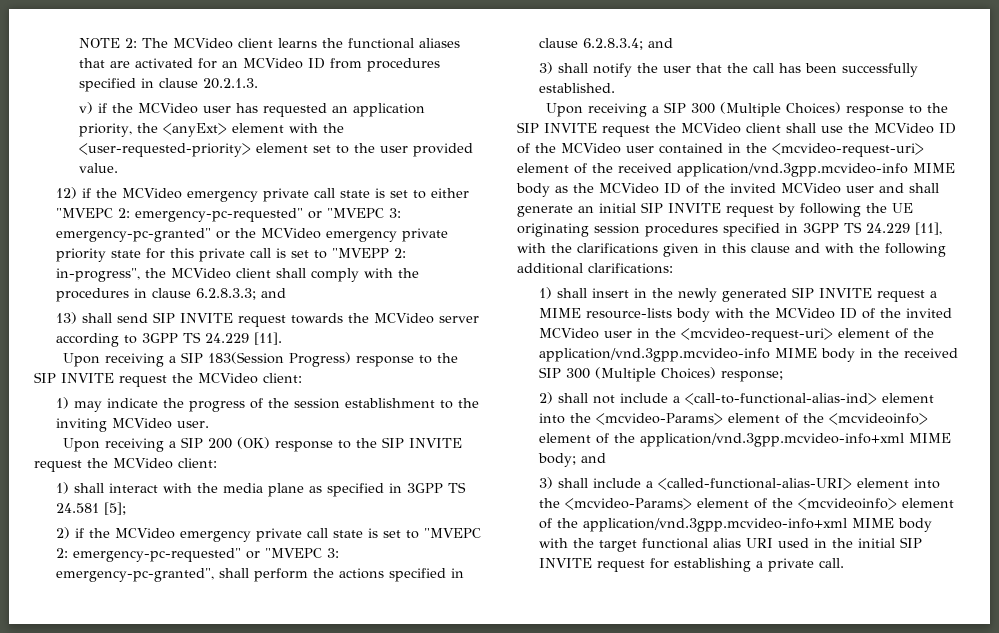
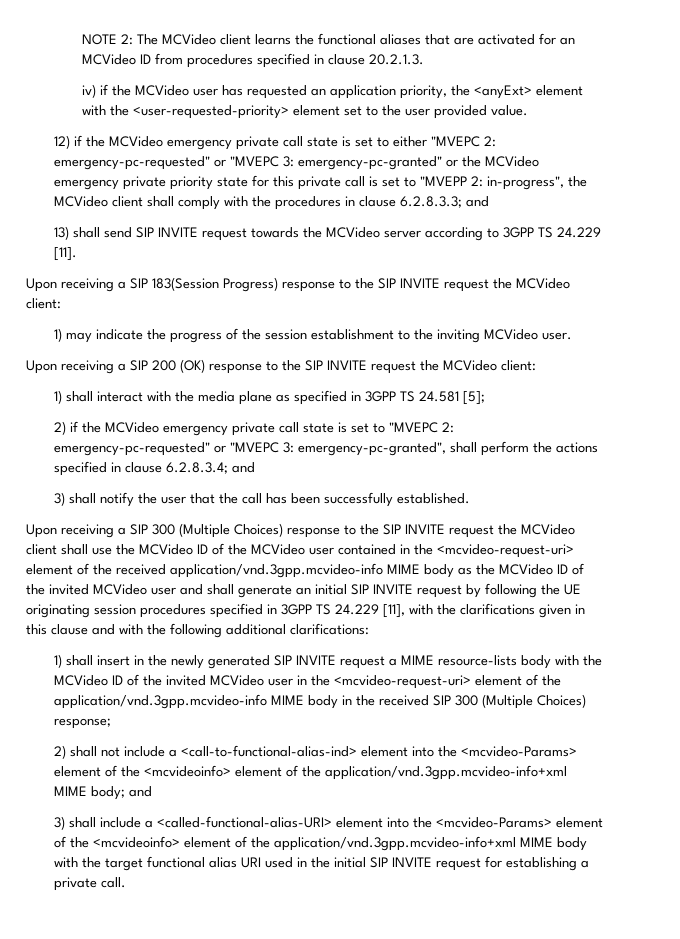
[78,102,93,114] v) -> [82,84,97,98] iv)

